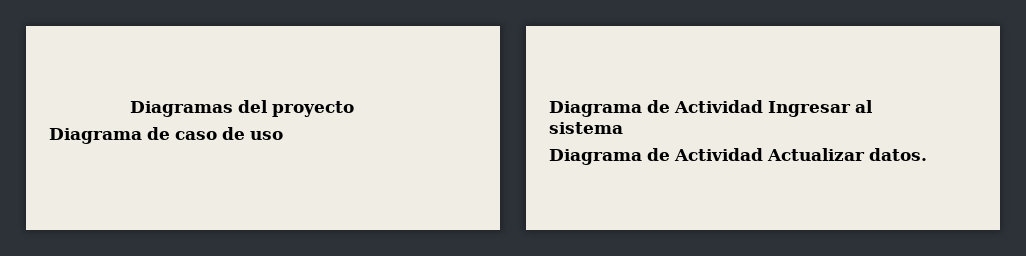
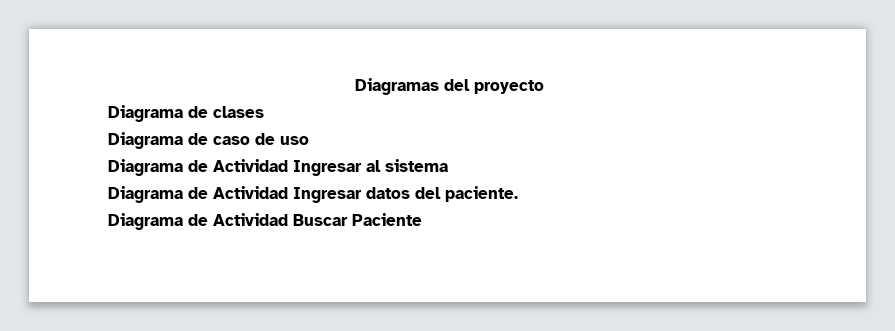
(354, 109) none -> [108,105,264,122] // Diagrama de clases
[767,148,927,161] Actualizar datos. -> [293,186,518,203] [108,213,422,230] Ingresar datos del paciente. // Diagrama de Actividad Buscar Paciente

